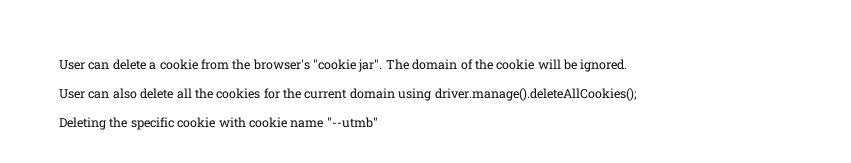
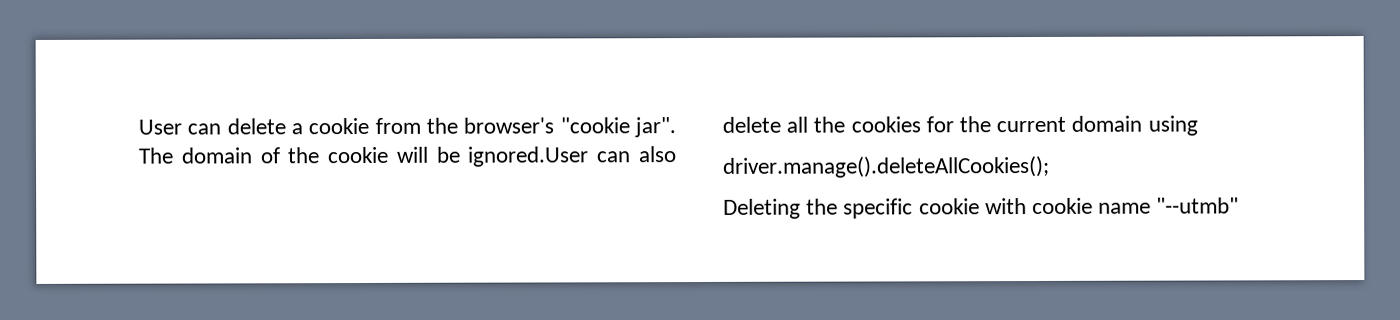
[580,59,628,72] [59,89,85,99] ignored. // User -> [467,146,590,167] ignored.User
(432, 94) none -> (1198, 125) //

